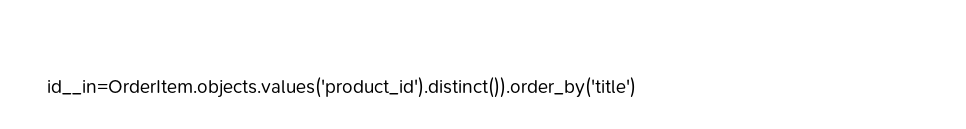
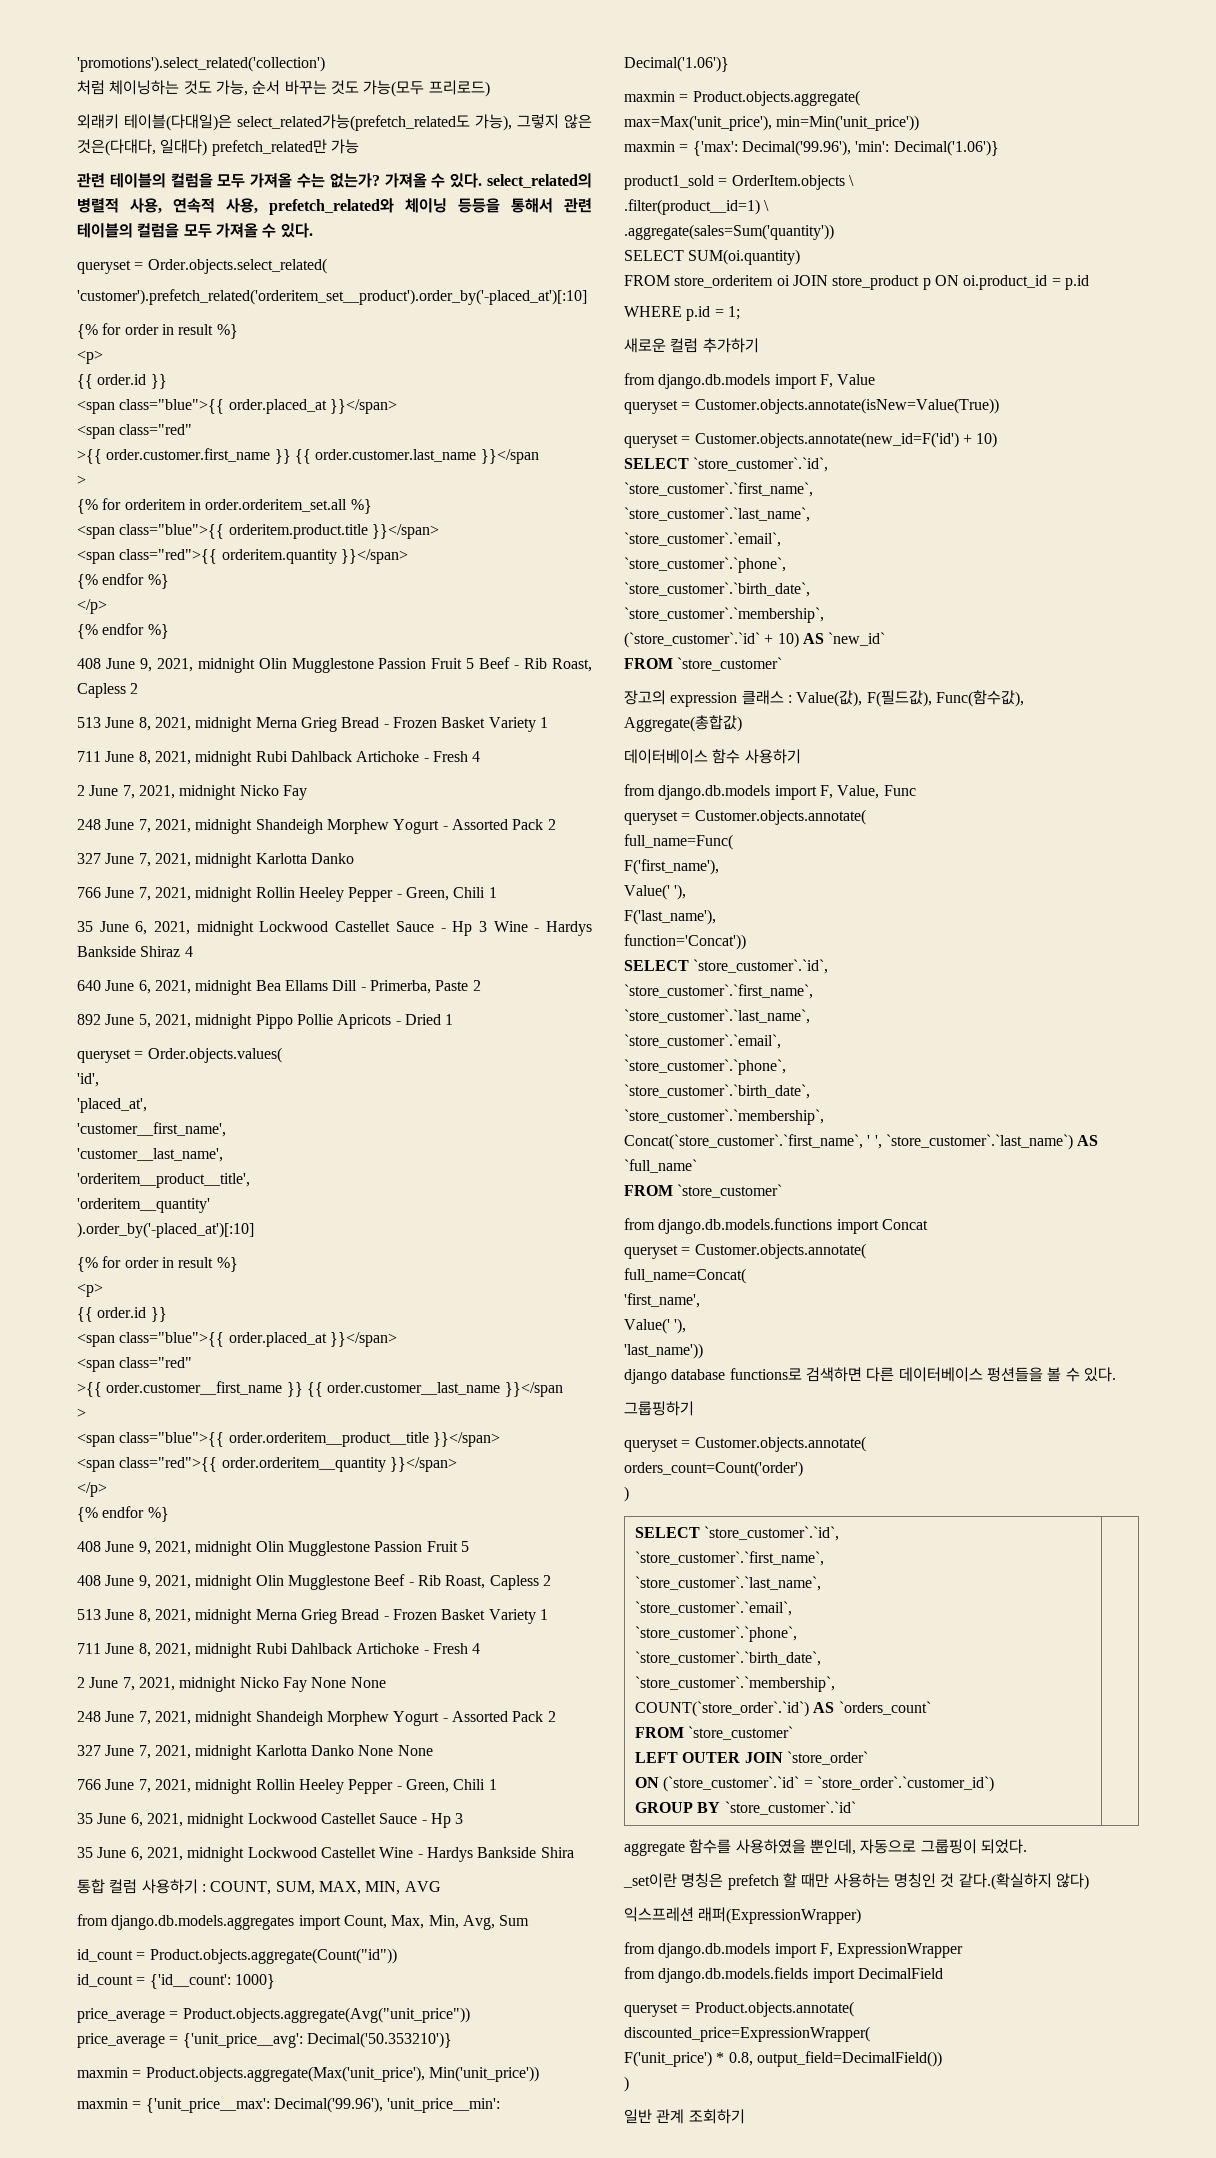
[47,77,636,98] id__in=OrderItem.objects.values('product_id').distinct()).order_by('title') -> [77,56,325,72] [77,80,490,97] [77,114,592,131] [77,139,359,156] [77,173,593,188] [77,198,592,215] [77,223,313,238] [77,258,327,274] [77,289,587,305] [77,323,238,339] [77,350,103,364] [77,374,167,389] [77,399,397,414] [77,424,193,439] [77,448,539,464] [77,475,86,485] [77,498,372,514] [77,524,439,539] [77,549,408,564] [77,573,169,589] [77,599,107,614] [77,623,169,639] [77,657,592,673] [77,683,139,698] [77,717,548,732] [77,751,481,766] [77,785,307,800] [77,819,556,834] [77,853,354,868] [77,887,497,902] [77,921,592,936] [77,946,193,957] [77,980,481,995] [77,1014,454,1029] [77,1047,282,1063] [77,1073,99,1087] [77,1098,147,1113] [77,1122,226,1137] [77,1148,223,1162] [77,1173,250,1188] [77,1198,210,1213] [77,1222,254,1238] [77,1256,238,1272] [77,1283,103,1297] [77,1307,167,1322] [77,1332,397,1347] [77,1357,193,1372] [77,1381,563,1397] [77,1408,86,1418] [77,1432,500,1447] [77,1457,457,1472] [77,1482,107,1497] [77,1506,169,1522] [77,1541,469,1556] [77,1574,551,1590] [77,1609,548,1624] [77,1643,481,1658] [77,1677,386,1692] [77,1711,556,1726] [77,1745,433,1760] [77,1779,497,1794] [77,1813,464,1828] [77,1847,574,1862] [77,1879,441,1895] [77,1914,530,1930] [77,1948,397,1964] [77,1974,275,1989] [77,2007,470,2023] [77,2032,452,2048] [77,2066,539,2082] [77,2097,501,2113] [624,56,729,72] [624,90,860,106] [624,115,920,131] [624,140,999,156] [624,175,854,190] [624,199,770,215] [624,224,834,240] [624,249,801,265] [624,275,1089,290] [624,306,740,321] [624,338,759,353] [624,373,876,389] [624,398,999,414] [624,432,998,448] [624,457,829,472] [624,482,813,497] [624,507,810,522] [624,532,781,547] [624,557,786,573] [624,582,810,597] [624,607,824,623] [624,632,886,648] [624,657,783,671] [624,690,1024,707] [624,715,742,732] [624,749,801,764] [624,784,916,800] [624,809,866,825] [624,834,733,850] [624,859,719,875] [624,884,687,900] [624,909,716,925] [624,934,746,950] [624,959,829,974] [624,984,813,999] [624,1009,810,1024] [624,1034,781,1049] [624,1059,786,1075] [624,1084,810,1099] [624,1109,824,1125] [624,1134,1099,1150] [624,1159,697,1173] [624,1184,783,1198] [624,1218,928,1234] [624,1243,866,1259] [624,1268,746,1284] [624,1293,700,1308] [624,1318,687,1334] [624,1343,703,1359] [624,1367,1116,1384] [624,1401,694,1416] [624,1436,866,1452] [624,1461,803,1477] [624,1486,629,1502] [634,1526,840,1541] [634,1551,824,1566] [634,1576,821,1591] [634,1601,792,1616] [634,1626,797,1642] [634,1651,821,1666] [634,1676,835,1692] [634,1701,931,1717] [634,1726,794,1740] [634,1751,868,1765] [634,1776,994,1792] [634,1801,856,1815] [624,1839,1027,1856] [623,1873,1089,1890] [624,1907,862,1924] [624,1942,964,1958] [624,1967,943,1983] [624,2001,854,2017] [624,2026,870,2042] [624,2051,942,2067] [624,2076,629,2092] [624,2109,745,2124] 'promotions').select_related('collection') // 처럼 체이닝하는 것도 가능, 순서 바꾸는 것도 가능(모두 프리로드) // 외래키 테이블(다대일)은 select_related가능(prefetch_related도 가능), 그렇지 않은 것은(다대다, 일대다) prefetch_related만 가능 // 관련 테이블의 컬럼을 모두 가져올 수는 없는가? 가져올 수 있다. select_related의 병렬적 사용, 연속적 사용, prefetch_related와 체이닝 등등을 통해서 관련 테이블의 컬럼을 모두 가져올 수 있다. // queryset = Order.objects.select_related( // 'customer').prefetch_related('orderitem_set__product').order_by('-placed_at')[:10] // {% for order in result %} // <p> // {{ order.id }} // <span class="blue">{{ order.placed_at }}</span> // <span class="red" // >{{ order.customer.first_name }} {{ order.customer.last_name }}</span // > // {% for orderitem in order.orderitem_set.all %} // <span class="blue">{{ orderitem.product.title }}</span> // <span class="red">{{ orderitem.quantity }}</span> // {% endfor %} // </p> // {% endfor %} // 408 June 9, 2021, midnight Olin Mugglestone Passion Fruit 5 Beef - Rib Roast, Capless 2 // 513 June 8, 2021, midnight Merna Grieg Bread - Frozen Basket Variety 1 // 711 June 8, 2021, midnight Rubi Dahlback Artichoke - Fresh 4 // 2 June 7, 2021, midnight Nicko Fay // 248 June 7, 2021, midnight Shandeigh Morphew Yogurt - Assorted Pack 2 // 327 June 7, 2021, midnight Karlotta Danko // 766 June 7, 2021, midnight Rollin Heeley Pepper - Green, Chili 1 // 35 June 6, 2021, midnight Lockwood Castellet Sauce - Hp 3 Wine - Hardys Bankside Shiraz 4 // 640 June 6, 2021, midnight Bea Ellams Dill - Primerba, Paste 2 // 892 June 5, 2021, midnight Pippo Pollie Apricots - Dried 1 // queryset = Order.objects.values( // 'id', // 'placed_at', // 'customer__first_name', // 'customer__last_name', // 'orderitem__product__title', // 'orderitem__quantity' // ).order_by('-placed_at')[:10] // {% for order in result %} // <p> // {{ order.id }} // <span class="blue">{{ order.placed_at }}</span> // <span class="red" // >{{ order.customer__first_name }} {{ order.customer__last_name }}</span // > // <span class="blue">{{ order.orderitem__product__title }}</span> // <span class="red">{{ order.orderitem__quantity }}</span> // </p> // {% endfor %} // 408 June 9, 2021, midnight Olin Mugglestone Passion Fruit 5 // 408 June 9, 2021, midnight Olin Mugglestone Beef - Rib Roast, Capless 2 // 513 June 8, 2021, midnight Merna Grieg Bread - Frozen Basket Variety 1 // 711 June 8, 2021, midnight Rubi Dahlback Artichoke - Fresh 4 // 2 June 7, 2021, midnight Nicko Fay None None // 248 June 7, 2021, midnight Shandeigh Morphew Yogurt - Assorted Pack 2 // 327 June 7, 2021, midnight Karlotta Danko None None // 766 June 7, 2021, midnight Rollin Heeley Pepper - Green, Chili 1 // 35 June 6, 2021, midnight Lockwood Castellet Sauce - Hp 3 // 35 June 6, 2021, midnight Lockwood Castellet Wine - Hardys Bankside Shira // 통합 컬럼 사용하기 : COUNT, SUM, MAX, MIN, AVG // from django.db.models.aggregates import Count, Max, Min, Avg, Sum // id_count = Product.objects.aggregate(Count("id")) // id_count = {'id__count': 1000} // price_average = Product.objects.aggregate(Avg("unit_price")) // price_average = {'unit_price__avg': Decimal('50.353210')} // maxmin = Product.objects.aggregate(Max('unit_price'), Min('unit_price')) // maxmin = {'unit_price__max': Decimal('99.96'), 'unit_price__min': Decimal('1.06')} // maxmin = Product.objects.aggregate( // max=Max('unit_price'), min=Min('unit_price')) // maxmin = {'max': Decimal('99.96'), 'min': Decimal('1.06')} // product1_sold = OrderItem.objects \ // .filter(product__id=1) \ // .aggregate(sales=Sum('quantity')) // SELECT SUM(oi.quantity) // FROM store_orderitem oi JOIN store_product p ON oi.product_id = p.id // WHERE p.id = 1; // 새로운 컬럼 추가하기 // from django.db.models import F, Value // queryset = Customer.objects.annotate(isNew=Value(True)) // queryset = Customer.objects.annotate(new_id=F('id') + 10) // SELECT `store_customer`.`id`, // `store_customer`.`first_name`, // `store_customer`.`last_name`, // `store_customer`.`email`, // `store_customer`.`phone`, // `store_customer`.`birth_date`, // `store_customer`.`membership`, // (`store_customer`.`id` + 10) AS `new_id` // FROM `store_customer` // 장고의 expression 클래스 : Value(값), F(필드값), Func(함수값), Aggregate(총합값) // 데이터베이스 함수 사용하기 // from django.db.models import F, Value, Func // queryset = Customer.objects.annotate( // full_name=Func( // F('first_name'), // Value(' '), // F('last_name'), // function='Concat')) // SELECT `store_customer`.`id`, // `store_customer`.`first_name`, // `store_customer`.`last_name`, // `store_customer`.`email`, // `store_customer`.`phone`, // `store_customer`.`birth_date`, // `store_customer`.`membership`, // Concat(`store_customer`.`first_name`, ' ', `store_customer`.`last_name`) AS `full_name` // FROM `store_customer` // from django.db.models.functions import Concat // queryset = Customer.objects.annotate( // full_name=Concat( // 'first_name', // Value(' '), // 'last_name')) // django database functions로 검색하면 다른 데이터베이스 펑션들을 볼 수 있다. // 그룹핑하기 // queryset = Customer.objects.annotate( // orders_count=Count('order') // ) // SELECT `store_customer`.`id`, // `store_customer`.`first_name`, // `store_customer`.`last_name`, // `store_customer`.`email`, // `store_customer`.`phone`, // `store_customer`.`birth_date`, // `store_customer`.`membership`, // COUNT(`store_order`.`id`) AS `orders_count` // FROM `store_customer` // LEFT OUTER JOIN `store_order` // ON (`store_customer`.`id` = `store_order`.`customer_id`) // GROUP BY `store_customer`.`id` | // aggregate 함수를 사용하였을 뿐인데, 자동으로 그룹핑이 되었다. // _set이란 명칭은 prefetch 할 때만 사용하는 명칭인 것 같다.(확실하지 않다) // 익스프레션 래퍼(ExpressionWrapper) // from django.db.models import F, ExpressionWrapper // from django.db.models.fields import DecimalField // queryset = Product.objects.annotate( // discounted_price=ExpressionWrapper( // F('unit_price') * 0.8, output_field=DecimalField()) // ) // 일반 관계 조회하기

